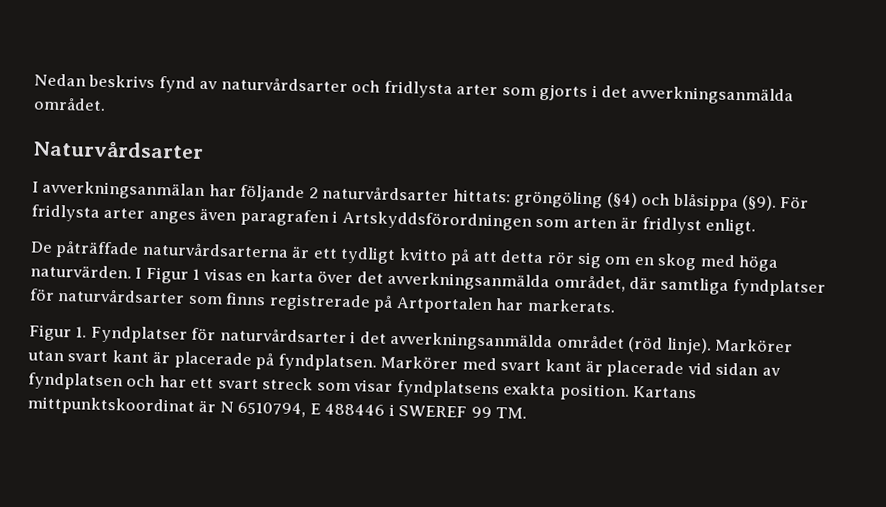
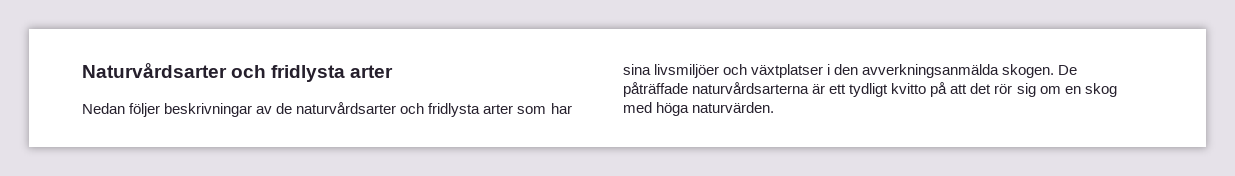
[34,73,219,93] Nedan beskrivs fynd av -> [82,63,394,82] [82,103,293,117] Naturvårdsarter och fridlysta arter // Nedan följer beskrivningar av de
[539,83,795,106] [33,97,106,111] [32,139,204,159] [32,180,810,212] [31,204,757,236] gjorts i det avverkningsanmälda området. // Naturvårdsarter // I avverkningsanmälan har följande 2 naturvårdsarter hittats: gröngöling (§4) och blåsippa (§9). För fridlysta arter anges även paragrafen i Artskyddsförordningen som arten är fridlyst enligt. // -> [550,103,572,114] [623,64,1055,78] har sina livsmiljöer och växtplatser i den avverkningsanmälda skogen.
[500,250,545,264] detta -> [970,83,992,94] det
[135,266,826,297] [29,288,616,315] [29,324,794,355] [27,350,781,379] [28,372,698,401] [27,396,528,419] I Figur 1 visas en karta över det avverkningsanmälda området, där samtliga fyndplatser för naturvårdsarter som finns registrerade på Artportalen har markerats. // Figur 1. Fyndplatser för naturvårdsarter i det avverkningsanmälda området (röd linje). Markörer utan svart kant är placerade på fyndplatsen. Markörer med svart kant är placerade vid sidan av fyndplatsen och har ett svart streck som visar fyndplatsens exakta position. Kartans mittpunktskoordinat är N 6510794, E 488446 i SWEREF 99 TM. -> (775, 107) none

